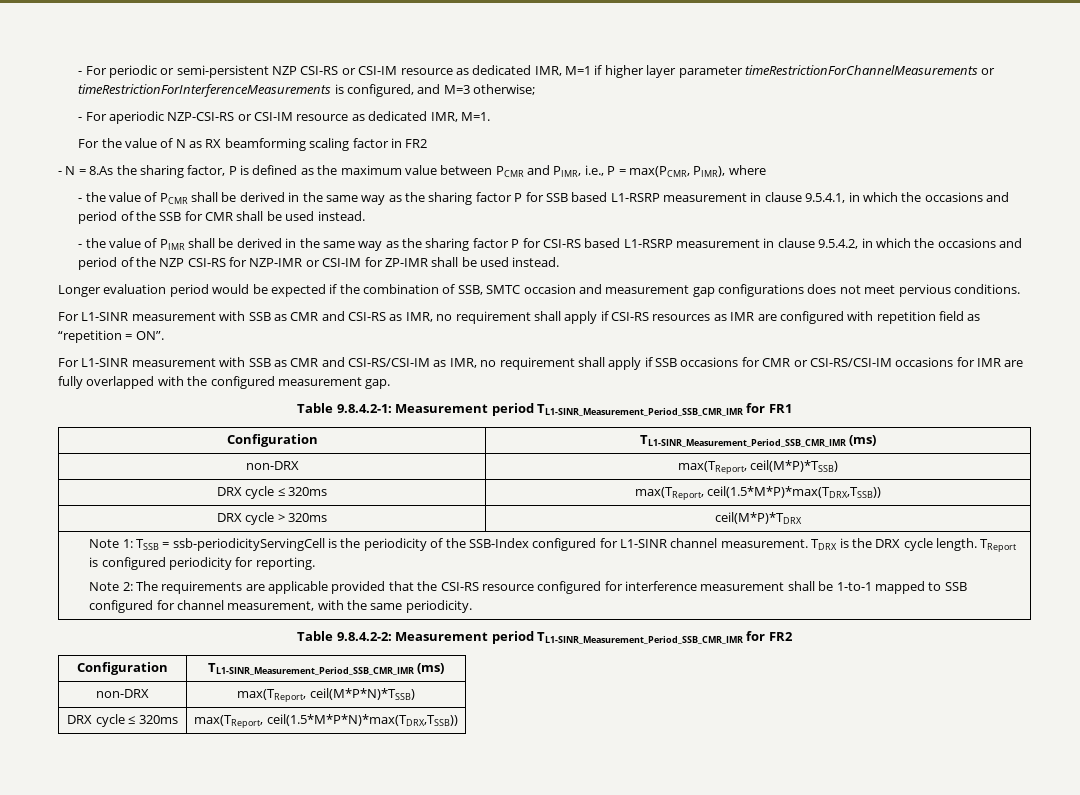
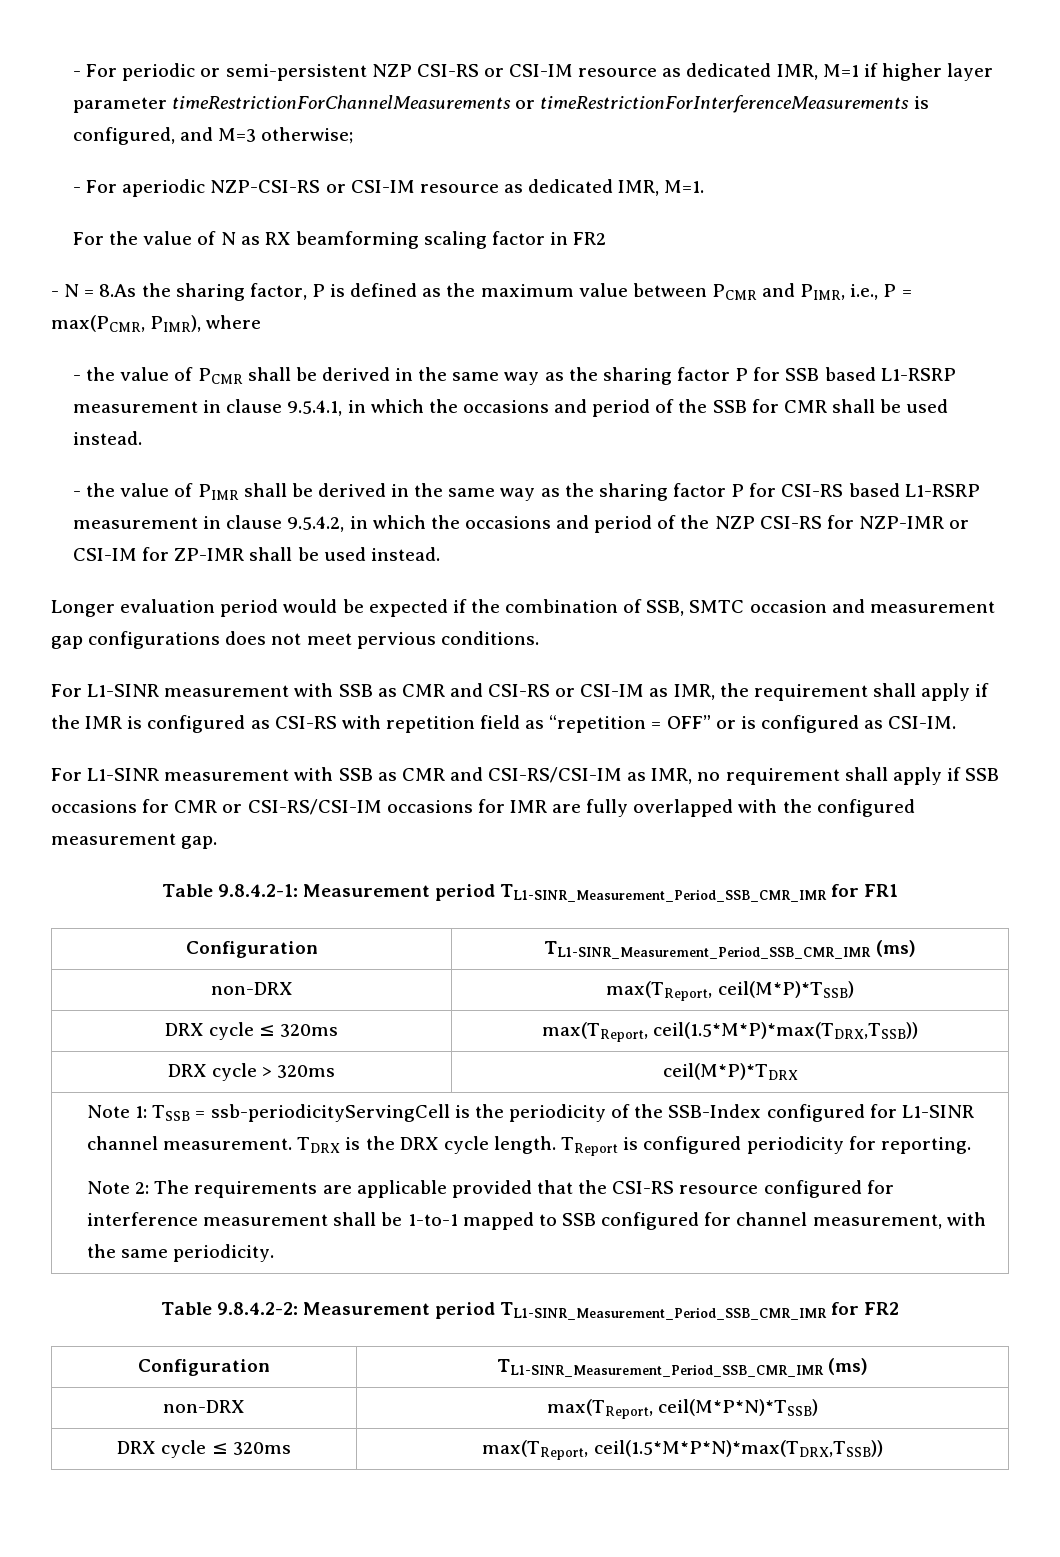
[389,311,844,324] as IMR, no requirement shall apply if CSI-RS resources as IMR are configured -> [555,683,990,701] [51,715,337,733] or CSI-IM as IMR, the requirement shall apply if the IMR is configured as CSI-RS
[135,331,164,340] ON”. -> [666,715,957,733] OFF” or is configured as CSI-IM.

